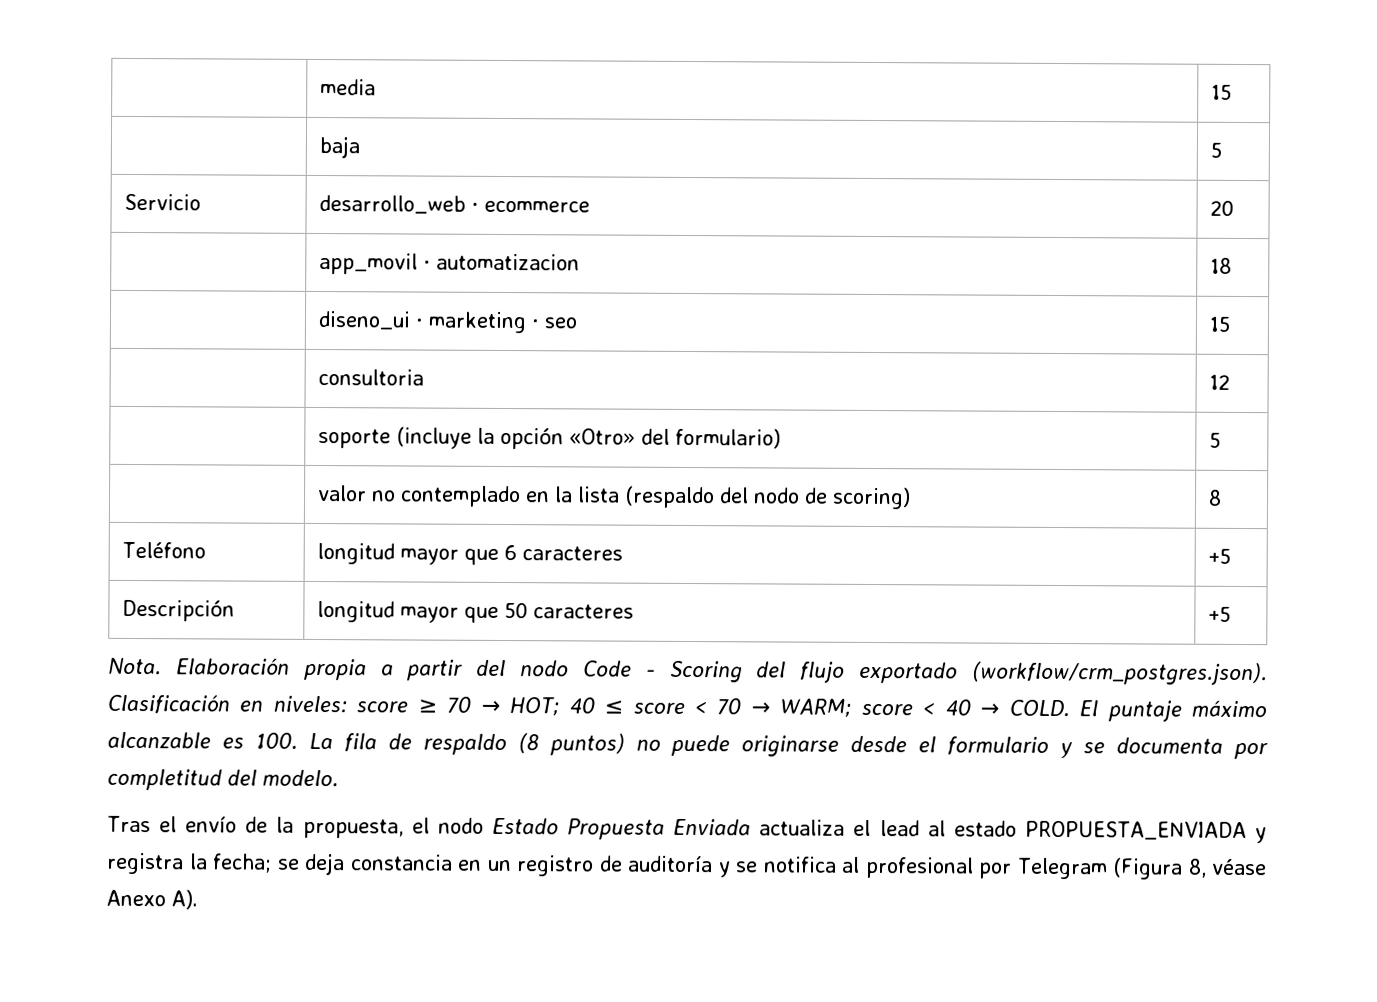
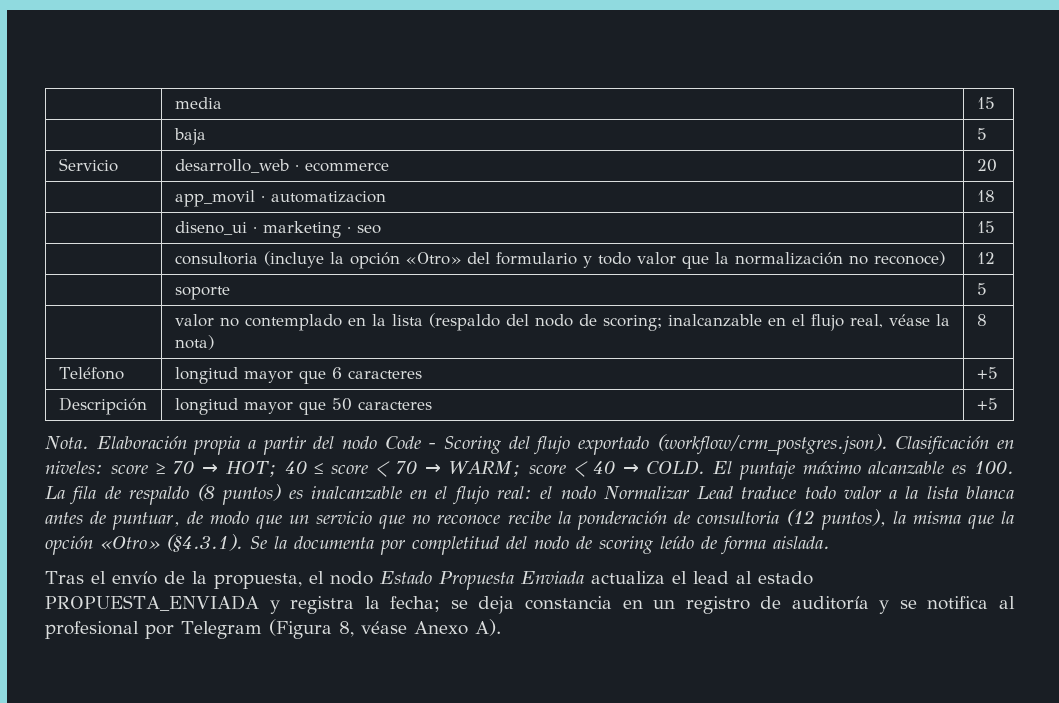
[1208,374,1230,390] [317,426,781,450] | 12 // | soporte (incluye la opción «Otro» del formulario) -> [263,251,945,269] [976,252,995,264] [174,286,230,300] (incluye la opción «Otro» del formulario y todo valor que la normalización no reconoce) | 12 // | soporte
[831,486,911,510] scoring) -> [602,314,950,331] [174,335,214,350] scoring; inalcanzable en el flujo real, véase la nota)
[635,734,1268,760] [107,768,339,791] no puede originarse desde el formulario y se documenta por completitud del modelo. -> [288,486,1014,505] [45,509,1014,530] [45,534,830,555] es inalcanzable en el flujo real: el nodo Normalizar Lead traduce todo valor a la lista blanca antes de puntuar, de modo que un servicio que no reconoce recibe la ponderación de consultoria (12 puntos), la misma que la opción «Otro» (§4.3.1). Se la documenta por completitud del nodo de scoring leído de forma aislada.

